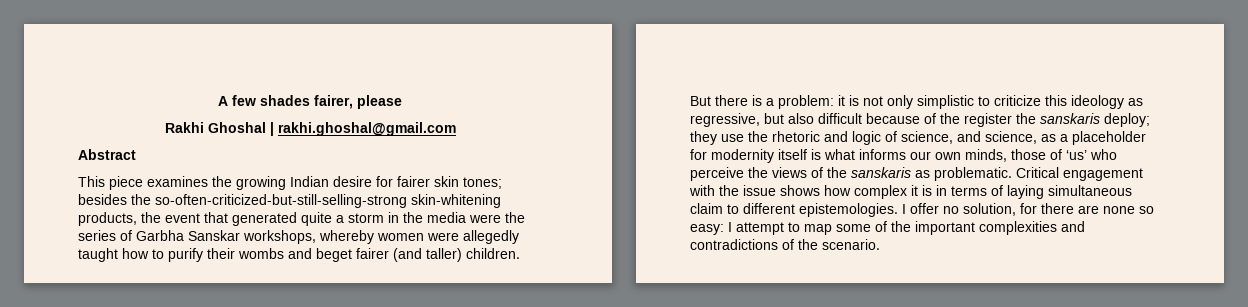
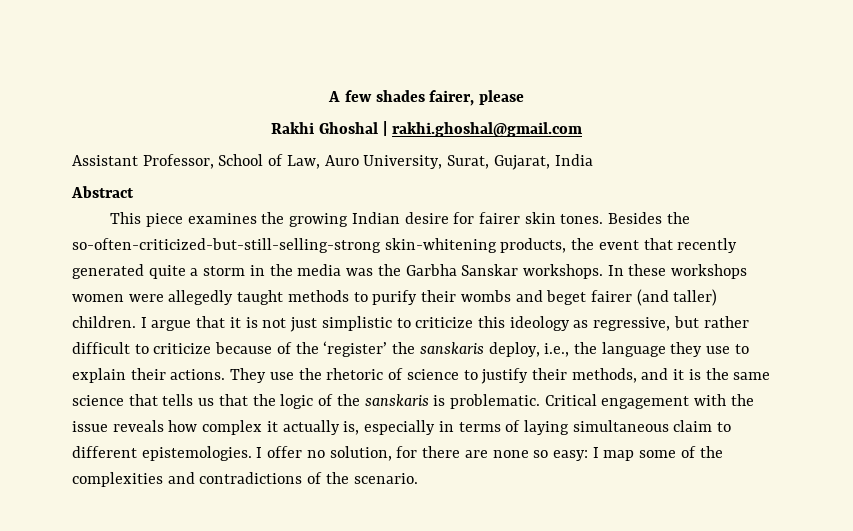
(456, 129) none -> [72,154,593,170] // Assistant Professor, School of Law, Auro University, Surat, Gujarat, India
[463,177,502,189] [78,194,127,205] tones; besides -> [560,212,663,224] tones. Besides
(228, 217) none -> [677,238,738,253] recently
[469,212,525,223] [78,230,374,244] were the series of Garbha Sanskar workshops, whereby -> [346,264,748,279] was the Garbha Sanskar workshops. In these workshops
[122,248,149,259] how -> [287,290,349,302] methods
[690,95,834,109] But there is a problem: -> [140,316,226,331] I argue that
[887,95,913,109] only -> [290,317,318,332] just
[788,113,862,124] also difficult -> [703,316,749,328] [72,342,212,354] rather difficult to criticize
[964,113,1150,127] [690,131,1146,145] [690,149,1117,163] [690,167,807,181] register the sanskaris deploy; they use the rhetoric and logic of science, and science, as a placeholder for modernity itself is what informs our own minds, those of ‘us’ who perceive the views -> [323,341,749,357] [72,368,771,384] [72,394,314,409] ‘register’ the sanskaris deploy, i.e., the language they use to explain their actions. They use the rhetoric of science to justify their methods, and it is the same science that tells us that the logic
[915,170,930,178] as -> [433,395,446,406] is
[780,185,820,196] shows -> [112,420,164,432] reveals
[922,185,932,196] is -> [282,420,436,435] actually is, especially
[736,222,800,235] attempt to -> (599, 452) none
[915,221,975,235] important -> (723, 452) none

